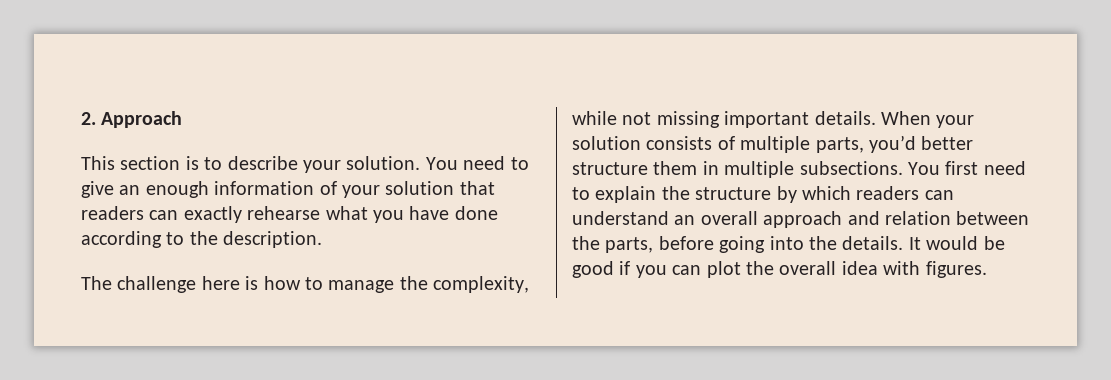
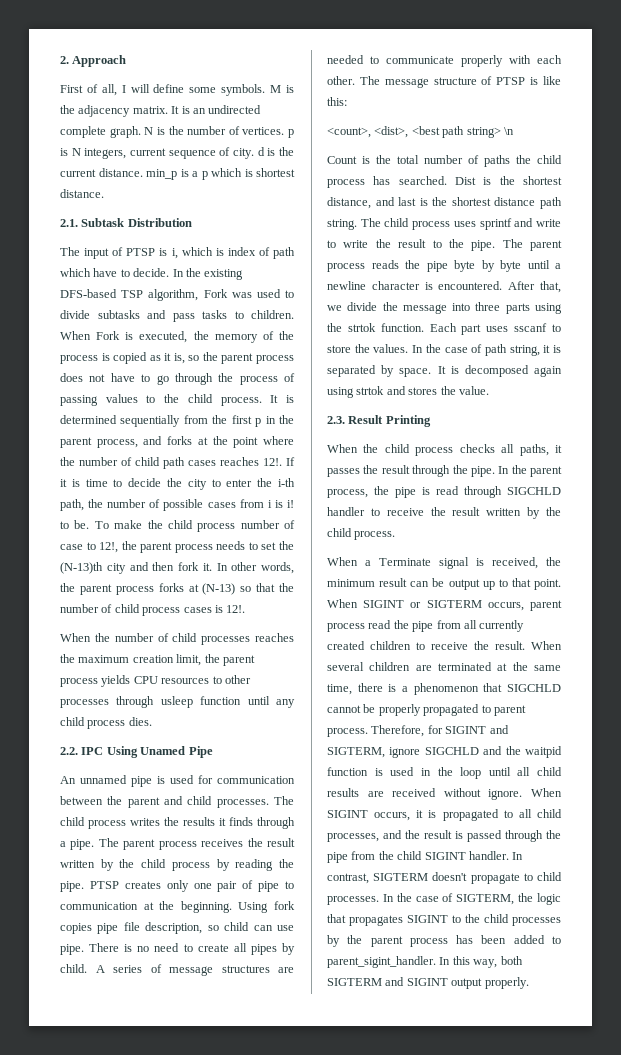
[81,156,529,173] [81,181,495,198] [81,206,498,223] [81,231,323,248] [81,276,530,293] [572,111,975,128] [572,135,974,153] [572,161,1026,178] [572,186,954,203] [572,211,1030,228] [572,236,1005,253] [572,261,987,278] This section is to describe your solution. You need to give an enough information of your solution that readers can exactly rehearse what you have done according to the description. // The challenge here is how to manage the complexity, while not missing important details. When your solution consists of multiple parts, you’d better structure them in multiple subsections. You first need to explain the structure by which readers can understand an overall approach and relation between the parts, before going into the details. It would be good if you can plot the overall idea with figures. -> [60,84,294,96] [60,105,262,117] [60,126,294,138] [60,147,294,159] [60,168,295,180] [60,189,104,198] [60,218,192,227] [60,247,295,259] [60,268,244,280] [60,289,294,301] [60,310,294,322] [60,331,294,343] [60,352,294,364] [60,373,295,385] [60,394,295,406] [60,415,294,427] [60,436,294,448] [60,457,295,469] [60,478,296,490] [60,499,294,511] [60,520,295,532] [60,541,294,553] [60,562,294,574] [60,583,294,595] [60,604,246,616] [60,633,294,645] [60,654,255,666] [60,675,251,687] [60,696,295,708] [60,717,152,729] [60,746,213,758] [60,775,295,787] [60,796,294,808] [60,817,295,829] [60,838,295,850] [60,859,294,871] [60,880,294,892] [60,901,295,913] [60,922,294,934] [60,943,295,955] [60,964,294,976] [327,55,562,67] [327,76,561,88] [327,97,347,106] [327,126,514,138] [327,155,562,167] [327,176,562,188] [327,197,562,209] [327,218,561,230] [327,239,562,251] [327,260,561,272] [327,281,561,293] [327,302,562,314] [327,323,561,335] [327,344,561,356] [327,365,562,377] [327,386,489,398] [327,415,431,427] [327,444,562,456] [327,465,562,477] [327,486,561,498] [327,507,561,519] [327,528,396,540] [327,557,561,569] [327,578,561,590] [327,599,562,611] [327,620,525,632] [327,641,562,650] [327,662,561,671] [327,683,561,695] [327,704,526,716] [327,725,509,737] [327,746,562,758] [327,767,562,779] [327,788,562,800] [327,809,562,821] [327,830,561,842] [327,851,524,863] [327,872,562,884] [327,893,561,905] [327,914,561,926] [327,935,561,947] [327,956,523,968] [327,977,529,989] First of all, I will define some symbols. M is the adjacency matrix. It is an undirected complete graph. N is the number of vertices. p is N integers, current sequence of city. d is the current distance. min_p is a p which is shortest distance. // 2.1. Subtask Distribution // The input of PTSP is i, which is index of path which have to decide. In the existing DFS-based TSP algorithm, Fork was used to divide subtasks and pass tasks to children. When Fork is executed, the memory of the process is copied as it is, so the parent process does not have to go through the process of passing values to the child process. It is determined sequentially from the first p in the parent process, and forks at the point where the number of child path cases reaches 12!. If it is time to decide the city to enter the i-th path, the number of possible cases from i is i! to be. To make the child process number of case to 12!, the parent process needs to set the (N-13)th city and then fork it. In other words, the parent process forks at (N-13) so that the number of child process cases is 12!. // When the number of child processes reaches the maximum creation limit, the parent process yields CPU resources to other processes through usleep function until any child process dies. // 2.2. IPC Using Unamed Pipe // An unnamed pipe is used for communication between the parent and child processes. The child process writes the results it finds through a pipe. The parent process receives the result written by the child process by reading the pipe. PTSP creates only one pair of pipe to communication at the beginning. Using fork copies pipe file description, so child can use pipe. There is no need to create all pipes by child. A series of message structures are needed to communicate properly with each other. The message structure of PTSP is like this: // <count>, <dist>, <best path string> \n // Count is the total number of paths the child process has searched. Dist is the shortest distance, and last is the shortest distance path string. The child process uses sprintf and write to write the result to the pipe. The parent process reads the pipe byte by byte until a newline character is encountered. After that, we divide the message into three parts using the strtok function. Each part uses sscanf to store the values. In the case of path string, it is separated by space. It is decomposed again using strtok and stores the value. // 2.3. Result Printing // When the child process checks all paths, it passes the result through the pipe. In the parent process, the pipe is read through SIGCHLD handler to receive the result written by the child process. // When a Terminate signal is received, the minimum result can be output up to that point. When SIGINT or SIGTERM occurs, parent process read the pipe from all currently created children to receive the result. When several children are terminated at the same time, there is a phenomenon that SIGCHLD cannot be properly propagated to parent process. Therefore, for SIGINT and SIGTERM, ignore SIGCHLD and the waitpid function is used in the loop until all child results are received without ignore. When SIGINT occurs, it is propagated to all child processes, and the result is passed through the pipe from the child SIGINT handler. In contrast, SIGTERM doesn't propagate to child processes. In the case of SIGTERM, the logic that propagates SIGINT to the child processes by the parent process has been added to parent_sigint_handler. In this way, both SIGTERM and SIGINT output properly.

